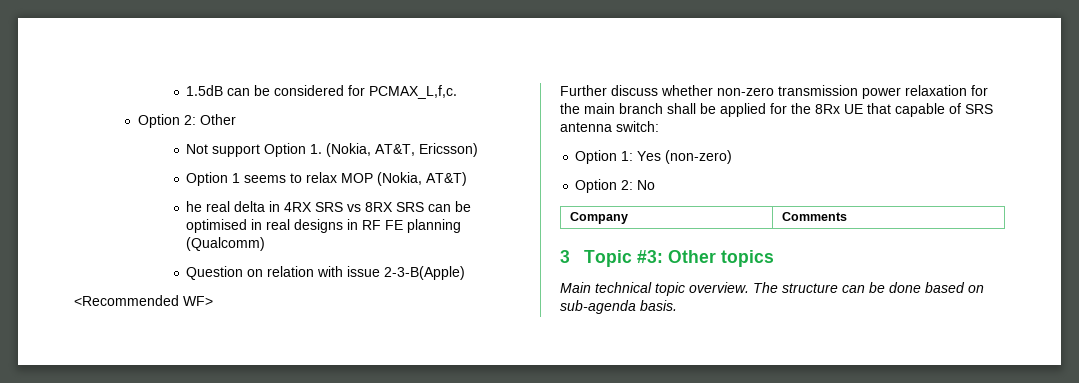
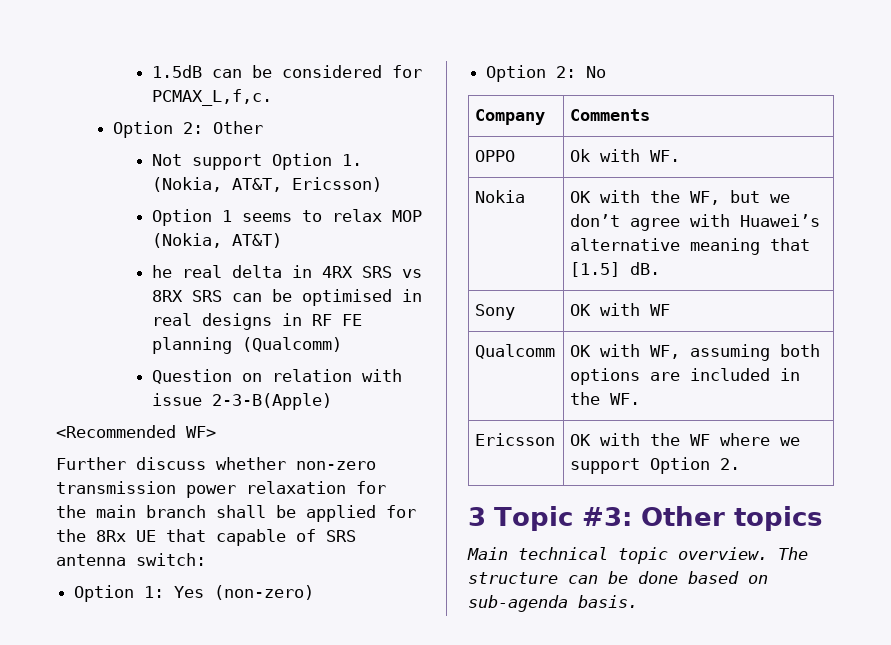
(848, 216) none -> [475,150,516,162] [570,149,681,162] [475,190,526,203] [570,190,791,205] [570,214,821,231] [570,238,811,255] [570,262,661,277] [475,304,516,320] [570,303,671,316] [475,344,556,359] [570,344,821,361] [570,368,801,385] [570,392,641,405] [475,433,556,446] [570,433,801,446] [570,457,741,474] // OPPO | Ok with WF. // Nokia | OK with the WF, but we don’t agree with Huawei’s alternative meaning that [1.5] dB. // Sony | OK with WF // Qualcomm | OK with WF, assuming both options are included in the WF. // Ericsson | OK with the WF where we support Option 2.

